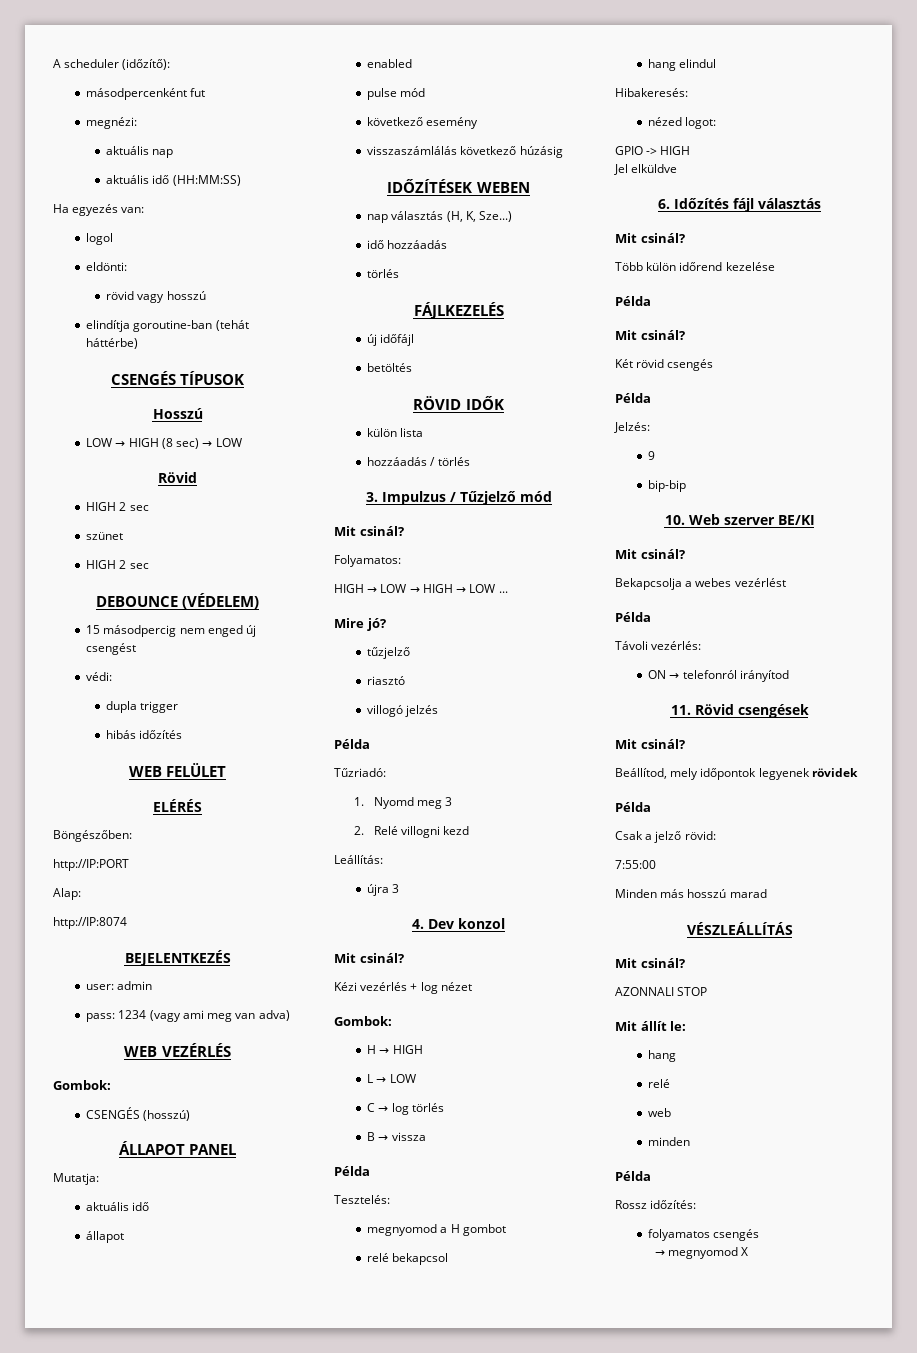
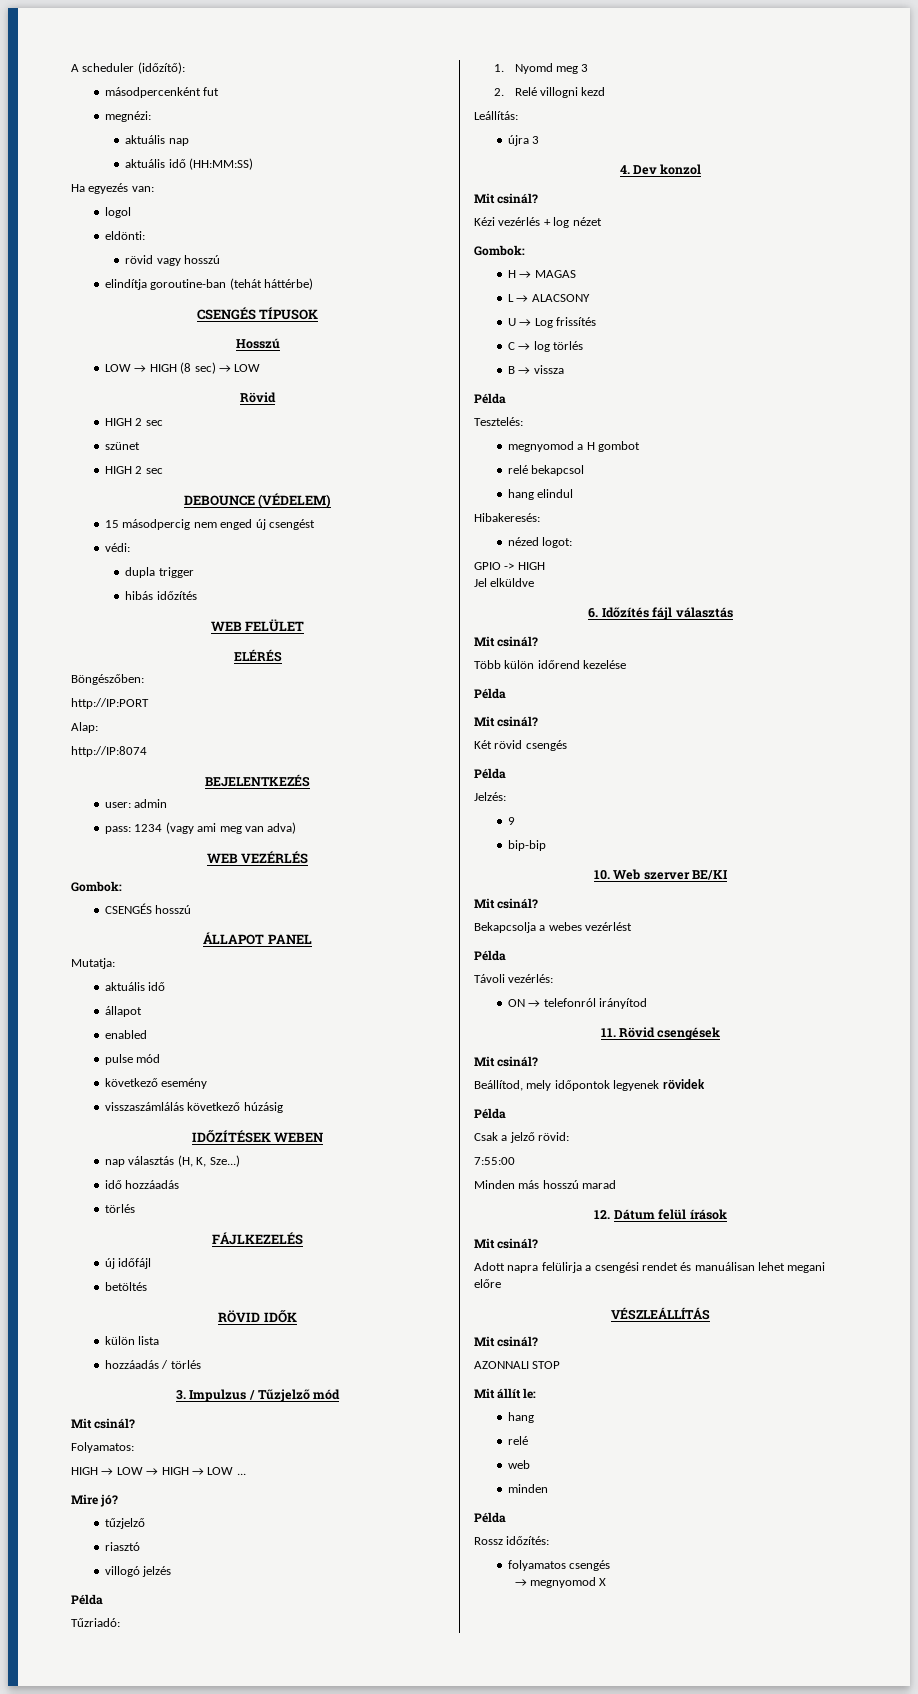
[143,1110,191,1121] (hosszú) -> [155,905,192,914] hosszú
[392,1045,423,1054] HIGH -> [534,270,576,278] MAGAS
[389,1074,416,1083] LOW -> [531,294,590,302] [508,317,597,328] ALACSONY // U → Log frissítés
(767, 893) none -> [594,1209,727,1220] [474,1238,539,1249] [474,1262,826,1273] [474,1279,501,1288] // 12. Dátum felül írások // Mit csinál? // Adott napra felülirja a csengési rendet és manuálisan lehet megani előre

